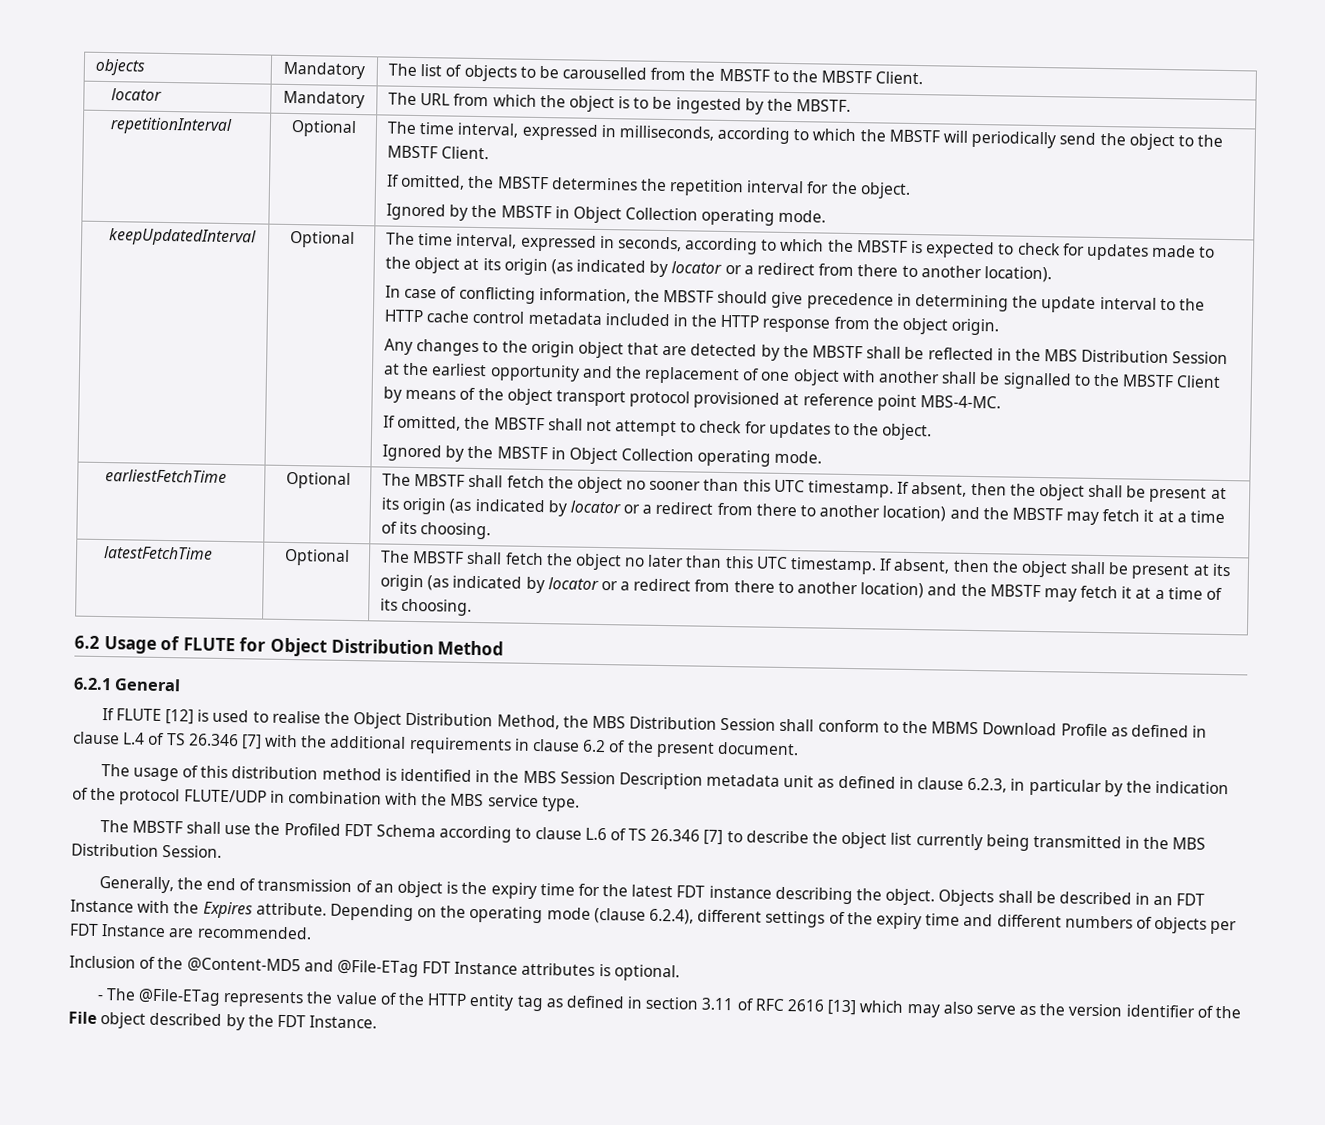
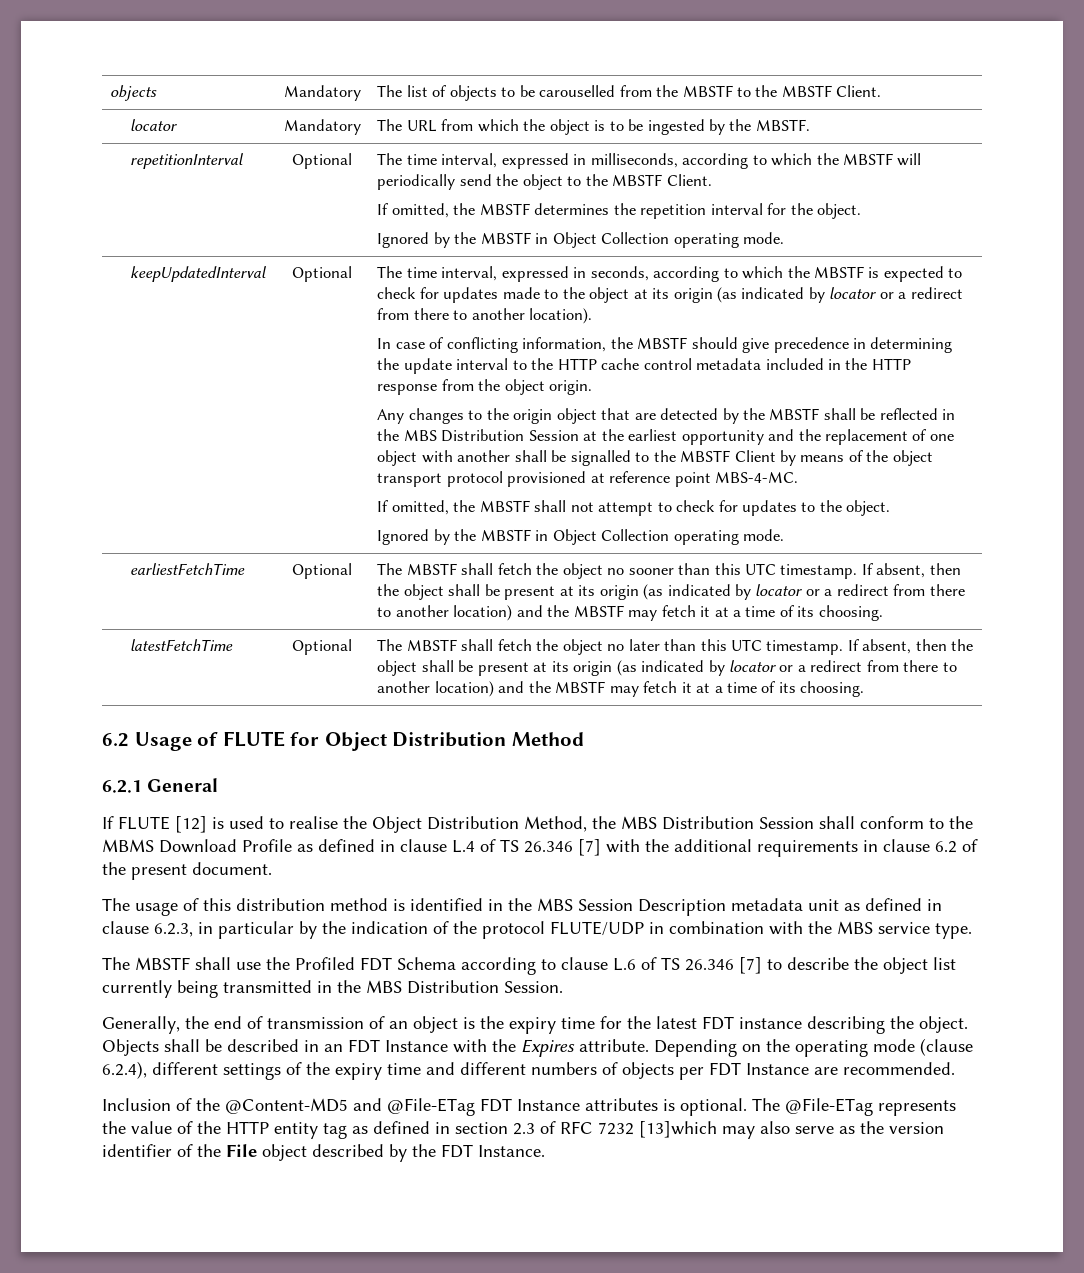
[96,994,103,1001] // - -> (747, 1107) none
[701,997,735,1011] 3.11 -> [513,1123,535,1135] 2.3
[786,999,904,1016] 2616 [13] which -> [598,1121,717,1138] 7232 [13]which

